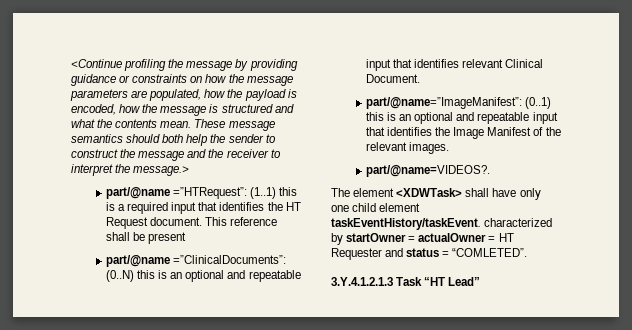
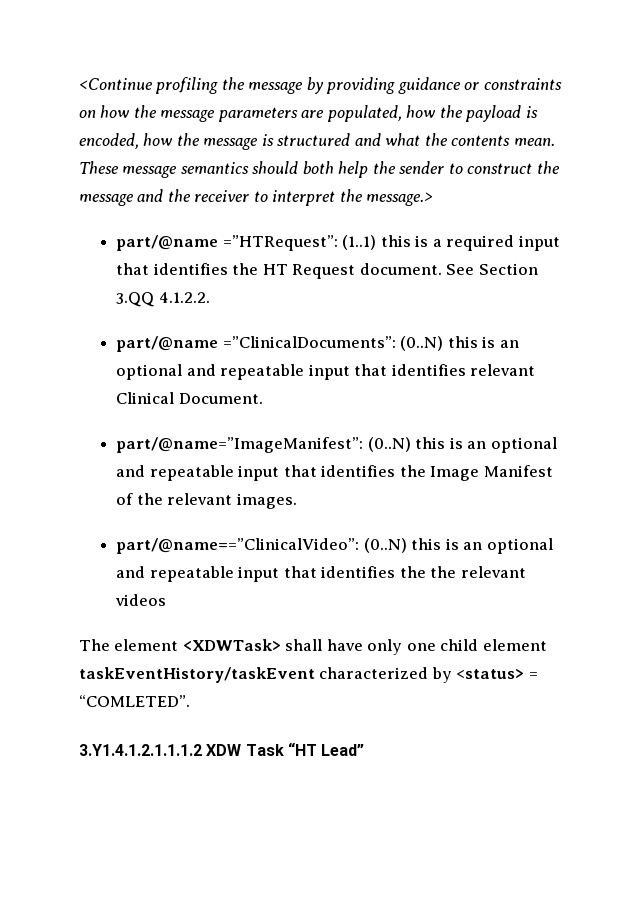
[205,217,278,226] [105,232,187,244] This reference shall be present -> [446,263,538,275] [116,292,210,307] See Section 3.QQ 4.1.2.2.
[525,97,552,109] (0..1) -> [367,437,411,452] (0..N)
[365,165,490,177] part/@name=VIDEOS?. -> [116,538,553,554] [116,566,526,582] [115,594,167,606] part/@name==”ClinicalVideo”: (0..N) this is an optional and repeatable input that identifies the the relevant videos
[331,218,481,230] taskEventHistory/taskEvent. -> [79,667,315,683] taskEventHistory/taskEvent
[346,233,514,242] [331,248,440,260] startOwner = actualOwner = HT Requester and status -> [456,669,525,679] <status>
[331,277,393,286] 3.Y.4.1.2.1.3 -> [79,744,242,756] 3.Y1.4.1.2.1.1.1.2 XDW

